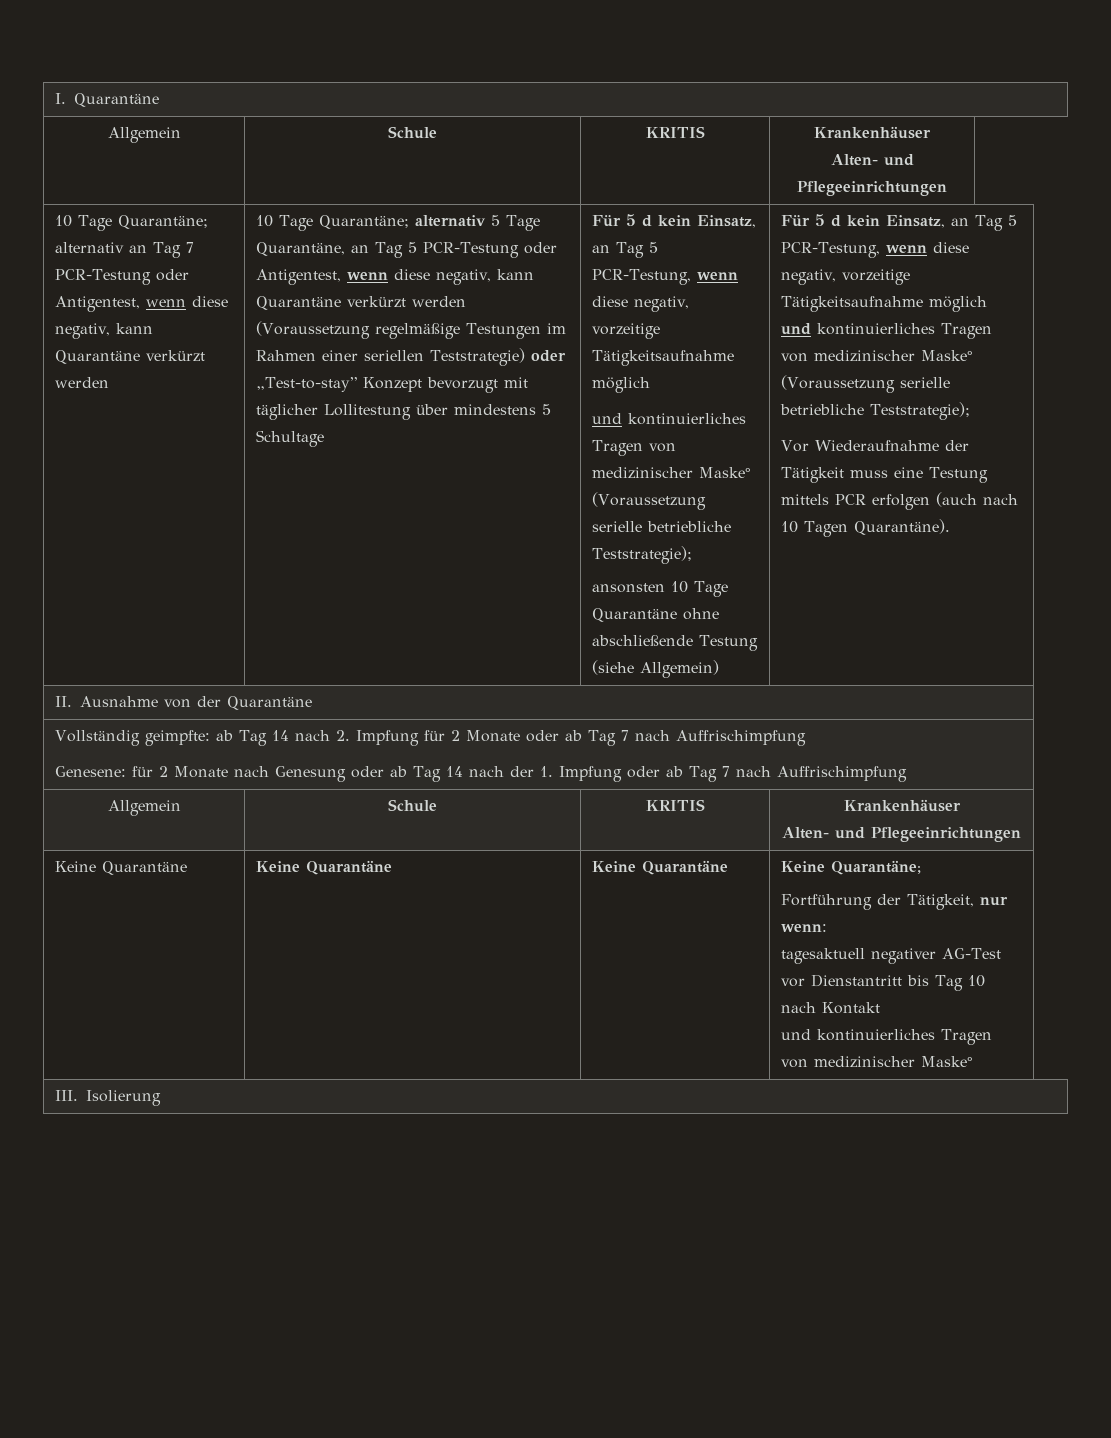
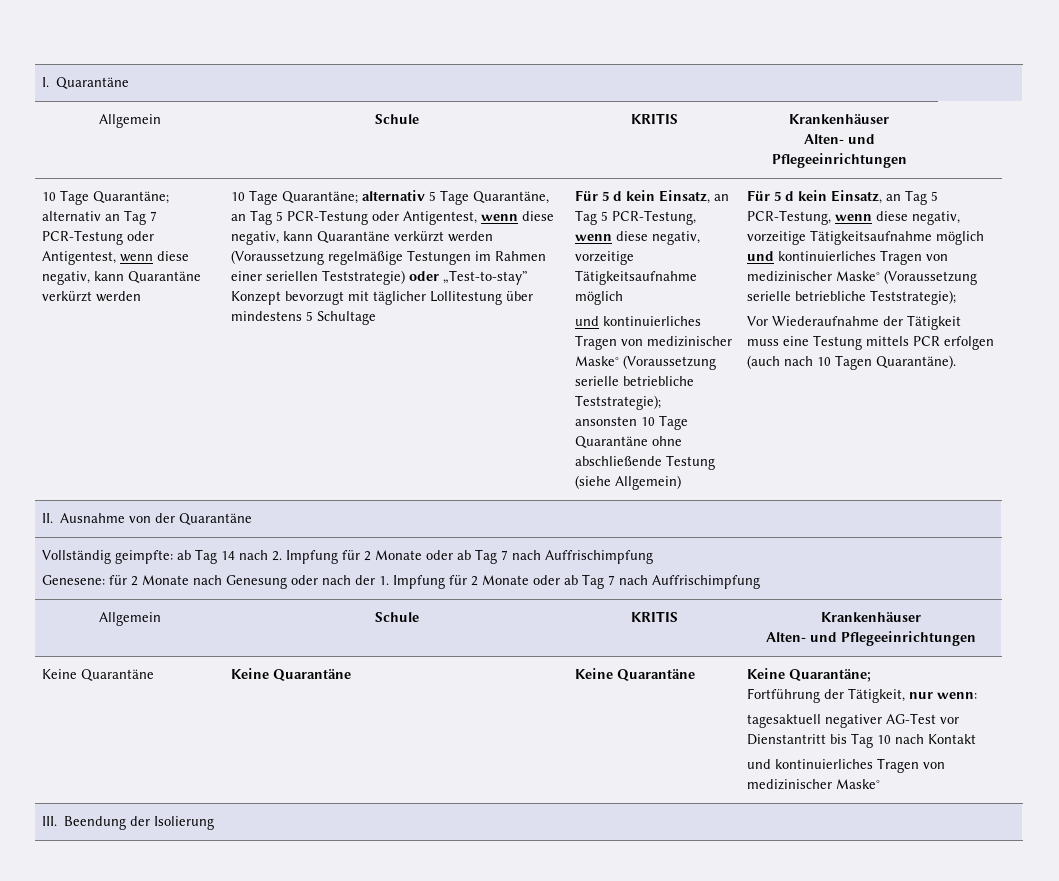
[390,766,464,782] ab Tag 14 -> (318, 580) none
(623, 774) none -> [448,575,529,586] für 2 Monate
(79, 1095) none -> [64,816,151,830] Beendung der

